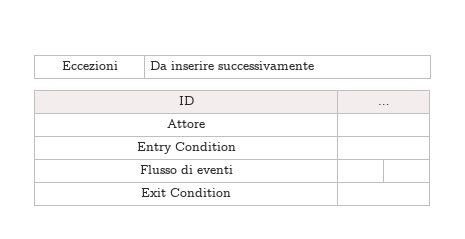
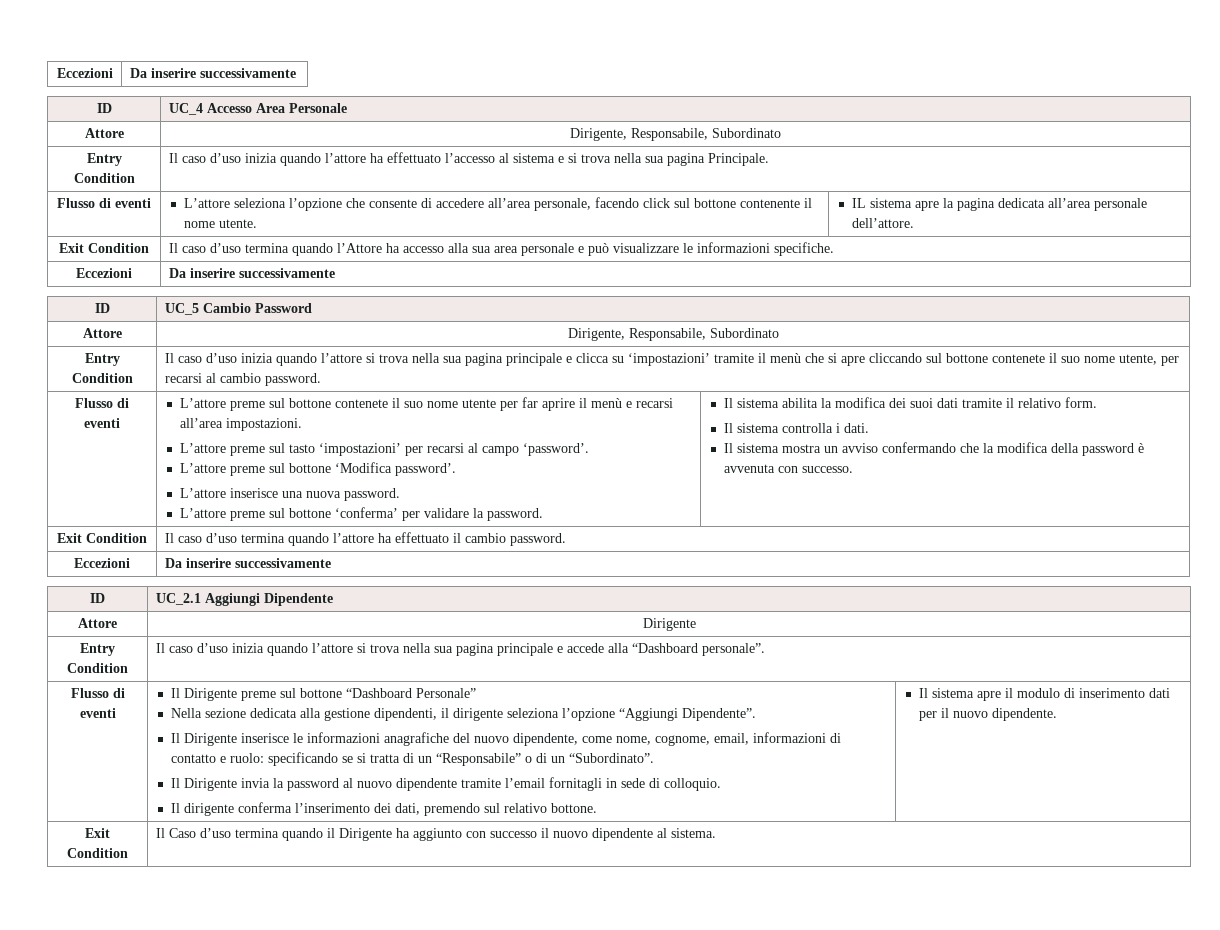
[61,61,118,70] [149,61,314,70] [178,96,194,105] [378,104,389,105] [167,119,205,128] [136,142,236,154] [139,165,233,174] [141,188,231,197] Eccezioni | Da inserire successivamente // ID | … // Attore | // Entry Condition | // Flusso di eventi | | // Exit Condition | -> [56,68,113,78] [129,68,296,78] [96,103,112,113] [168,103,347,115] [84,128,124,138] [570,128,781,141] [86,153,122,166] [73,173,135,183] [168,152,769,166] [57,198,151,208] [184,197,813,211] [184,219,258,228] [852,198,1148,211] [852,218,915,228] [59,243,149,253] [168,242,834,256] [76,268,132,278] [168,268,335,278] [94,303,110,313] [164,303,312,315] [82,328,122,338] [567,328,779,341] [84,353,120,366] [71,373,133,383] [164,353,1179,366] [164,373,321,386] [75,398,129,408] [84,418,120,428] [180,397,674,411] [180,418,303,431] [180,443,590,456] [180,462,457,476] [180,488,401,501] [180,507,544,521] [724,397,1098,408] [724,423,870,433] [724,442,1145,456] [724,464,854,473] [57,533,147,543] [164,532,566,546] [74,558,130,568] [164,558,331,568] [90,593,105,603] [155,593,333,606] [78,618,117,628] [642,618,696,631] [80,643,115,656] [67,663,128,673] [155,643,765,656] [70,688,125,698] [79,708,116,718] [171,688,477,701] [171,708,757,721] [171,732,842,746] [171,752,655,766] [171,777,722,791] [171,802,598,816] [919,688,1171,701] [919,708,1058,721] [85,828,110,838] [67,848,128,858] [155,828,716,841] Eccezioni | Da inserire successivamente // ID | UC_4 Accesso Area Personale // Attore | Dirigente, Responsabile, Subordinato // Entry Condition | Il caso d’uso inizia quando l’attore ha effettuato l’accesso al sistema e si trova nella sua pagina Principale. // Flusso di eventi | L’attore seleziona l’opzione che consente di accedere all’area personale, facendo click sul bottone contenente il nome utente. | IL sistema apre la pagina dedicata all’area personale dell’attore. // Exit Condition | Il caso d’uso termina quando l’Attore ha accesso alla sua area personale e può visualizzare le informazioni specifiche. // Eccezioni | Da inserire successivamente // ID | UC_5 Cambio Password // Attore | Dirigente, Responsabile, Subordinato // Entry Condition | Il caso d’uso inizia quando l’attore si trova nella sua pagina principale e clicca su ‘impostazioni’ tramite il menù che si apre cliccando sul bottone contenete il suo nome utente, per recarsi al cambio password. // Flusso di eventi | L’attore preme sul bottone contenete il suo nome utente per far aprire il menù e recarsi all’area impostazioni. // L’attore preme sul tasto ‘impostazioni’ per recarsi al campo ‘password’. // L’attore preme sul bottone ‘Modifica password’. // L’attore inserisce una nuova password. // L’attore preme sul bottone ‘conferma’ per validare la password. | Il sistema abilita la modifica dei suoi dati tramite il relativo form. // Il sistema controlla i dati. // Il sistema mostra un avviso confermando che la modifica della password è avvenuta con successo. // Exit Condition | Il caso d’uso termina quando l’attore ha effettuato il cambio password. // Eccezioni | Da inserire successivamente // ID | UC_2.1 Aggiungi Dipendente // Attore | Dirigente // Entry Condition | Il caso d’uso inizia quando l’attore si trova nella sua pagina principale e accede alla “Dashboard personale”. // Flusso di eventi | Il Dirigente preme sul bottone “Dashboard Personale” // Nella sezione dedicata alla gestione dipendenti, il dirigente seleziona l’opzione “Aggiungi Dipendente”. // Il Dirigente inserisce le informazioni anagrafiche del nuovo dipendente, come nome, cognome, email, informazioni di contatto e ruolo: specificando se si tratta di un “Responsabile” o di un “Subordinato”. // Il Dirigente invia la password al nuovo dipendente tramite l’email fornitagli in sede di colloquio. // Il dirigente conferma l’inserimento dei dati, premendo sul relativo bottone. | Il sistema apre il modulo di inserimento dati per il nuovo dipendente. // Exit Condition | Il Caso d’uso termina quando il Dirigente ha aggiunto con successo il nuovo dipendente al sistema.

